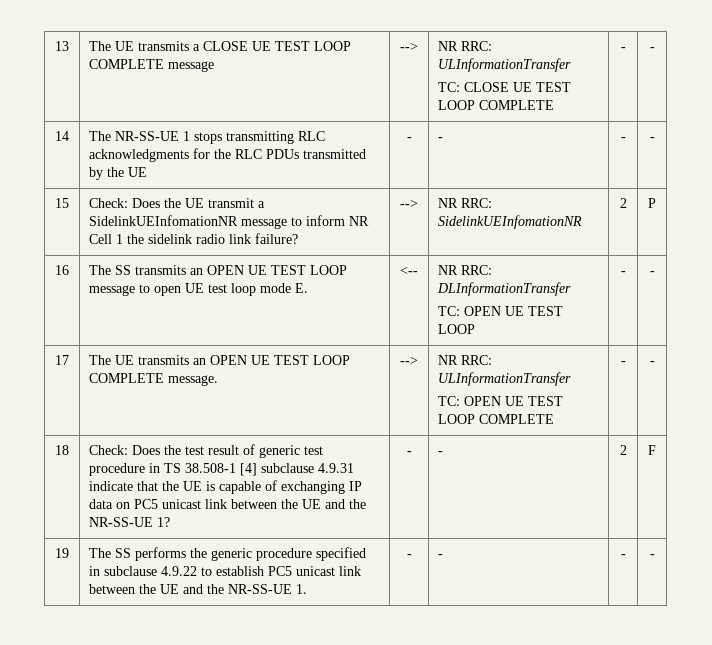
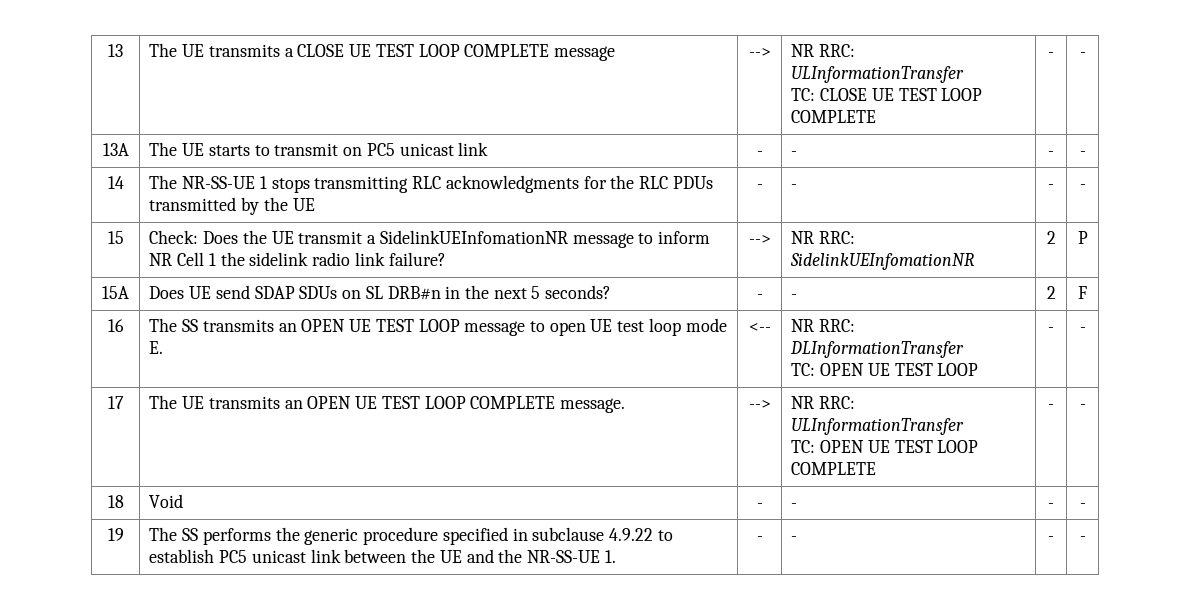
(655, 49) none -> [102,143,129,156] [149,142,489,156] [756,151,763,156] [791,151,798,156] [1048,151,1054,156] [1079,151,1086,156] // 13A | The UE starts to transmit on PC5 unicast link | - | - | - | -
(656, 203) none -> [102,286,129,299] [149,285,612,300] [756,294,763,299] [791,294,798,299] [1046,286,1056,299] [1078,286,1087,299] // 15A | Does UE send SDAP SDUs on SL DRB#n in the next 5 seconds? | - | - | 2 | F
[89,444,324,458] [89,463,355,476] [89,480,363,494] [89,499,367,509] [89,517,171,527] [406,451,412,455] [438,451,444,455] [619,445,627,455] [648,445,656,455] Check: Does the test result of generic test procedure in TS 38.508-1 [4] subclause 4.9.31 indicate that the UE is capable of exchanging IP data on PC5 unicast link between the UE and the NR-SS-UE 1? | - | - | 2 | F -> [149,494,184,508] [756,503,763,508] [791,503,798,508] [1048,503,1054,508] [1079,503,1086,508] Void | - | - | - | -

